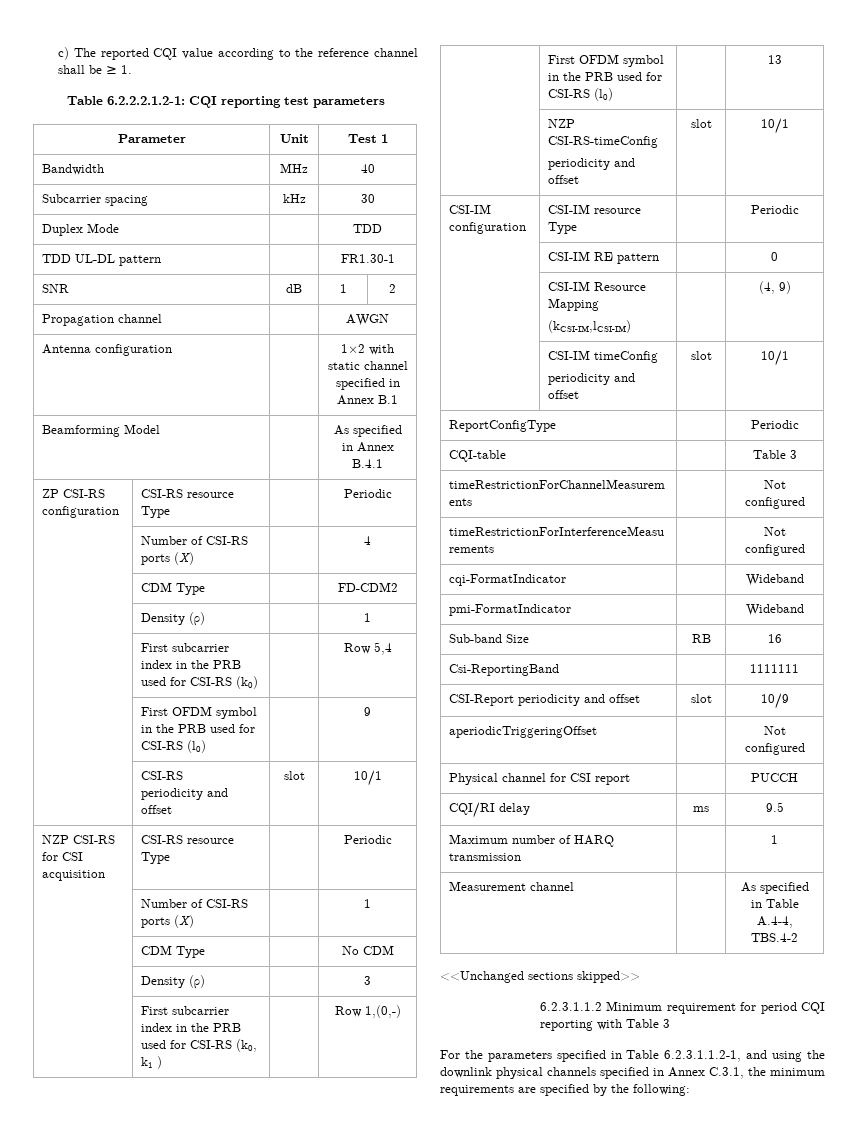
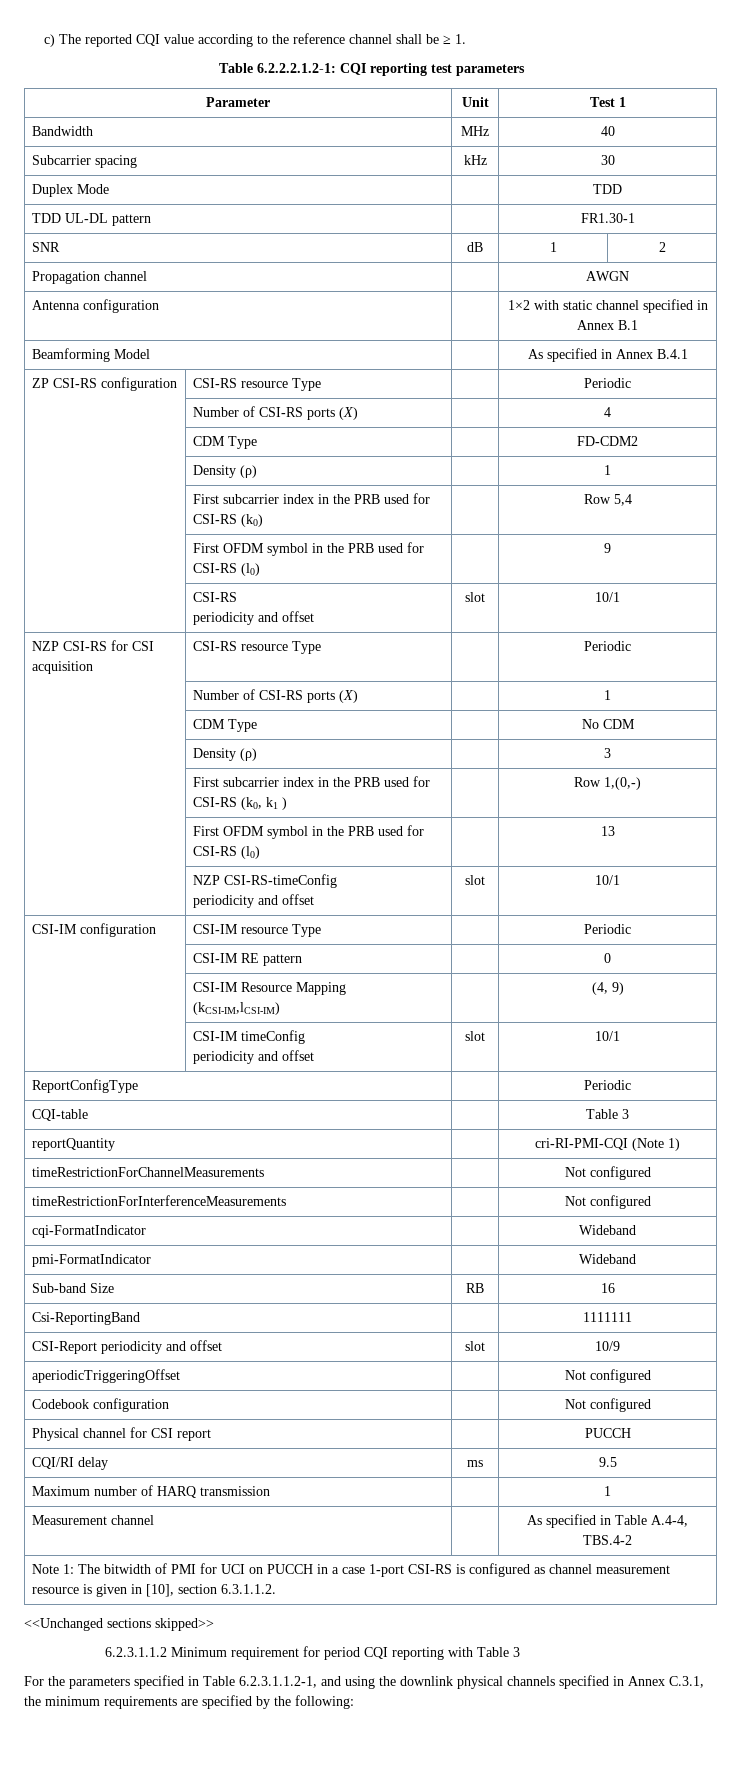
(797, 454) none -> [31,1138,115,1151] [535,1138,680,1151] // reportQuantity | | cri-RI-PMI-CQI (Note 1)
(805, 749) none -> [31,1398,169,1412] [564,1398,651,1412] // Codebook configuration | | Not configured
(798, 937) none -> [31,1563,670,1577] [31,1584,276,1597] // Note 1: The bitwidth of PMI for UCI on PUCCH in a case 1-port CSI-RS is configured as channel measurement resource is given in [10], section 6.3.1.1.2.

